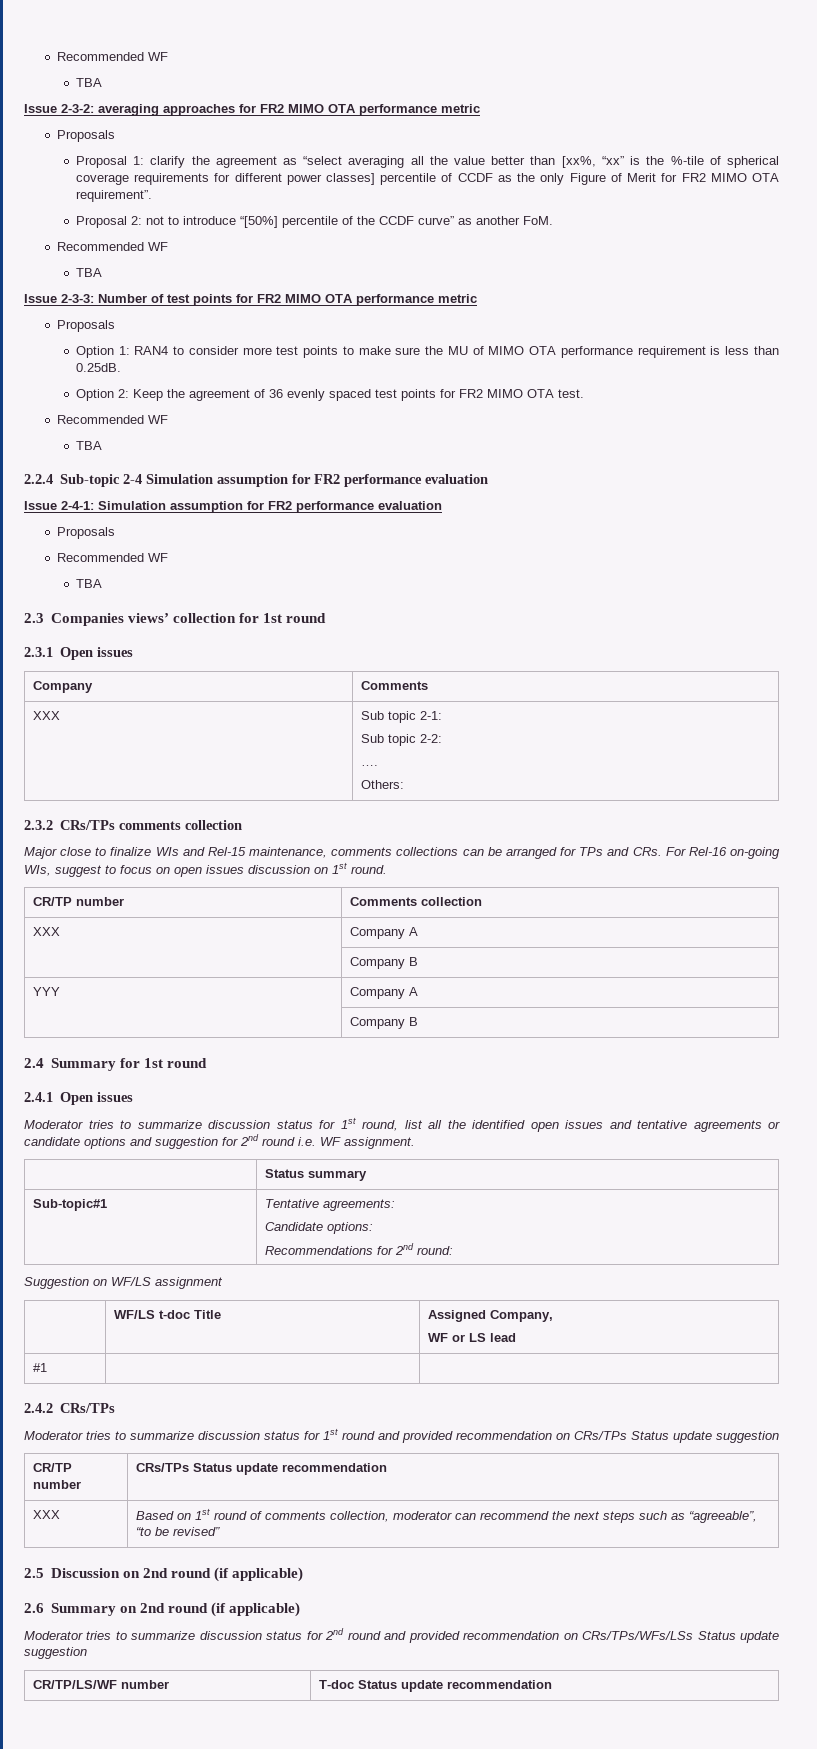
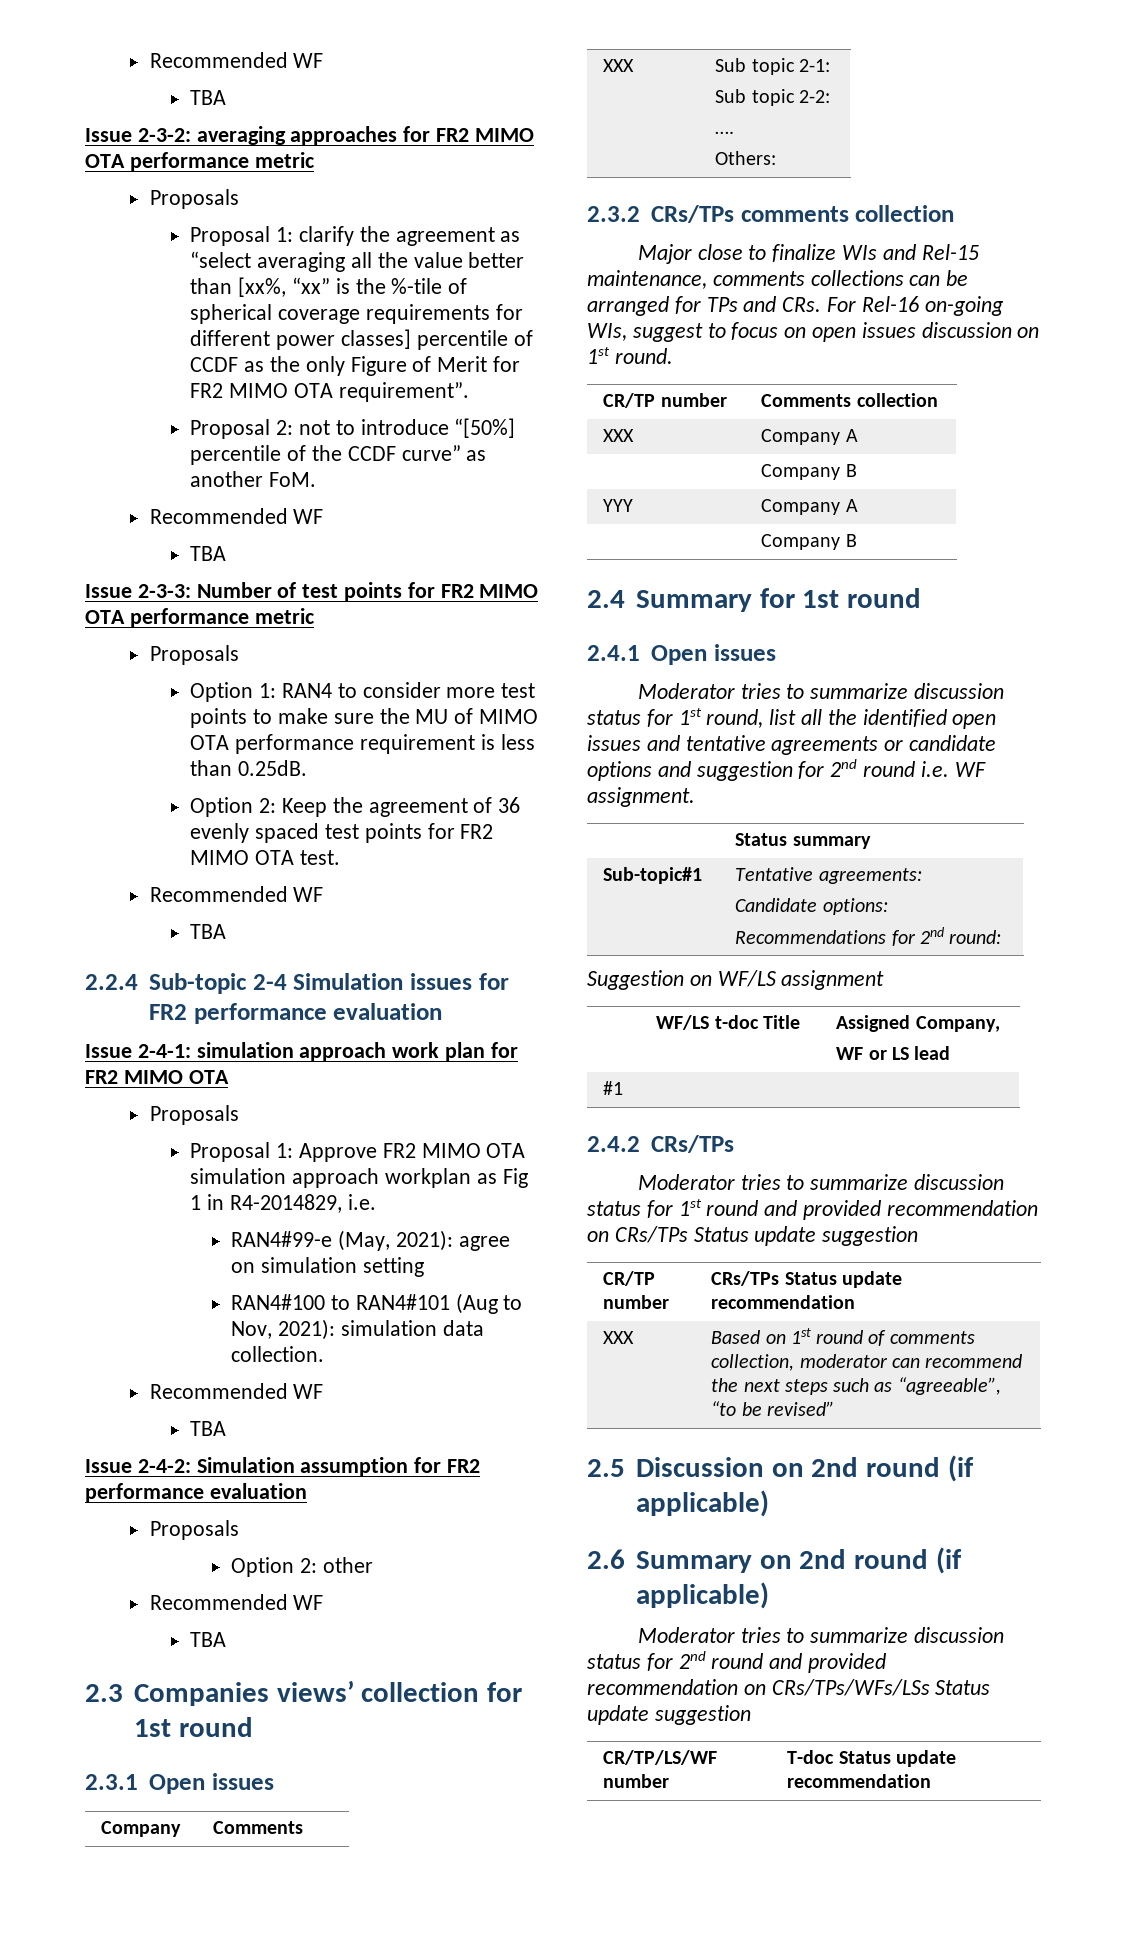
[216,474,288,487] assumption -> [410,973,472,990] issues
(94, 505) none -> [196,1042,518,1061] [85,1070,229,1084] [149,1105,239,1125] [190,1142,526,1162] [190,1168,528,1188] [190,1194,376,1213] [231,1230,510,1251] [231,1257,424,1277] [231,1293,523,1314] [231,1319,484,1340] [231,1346,325,1362] [149,1383,324,1399] [190,1421,227,1436] [85,1459,191,1473] simulation approach work plan for FR2 MIMO OTA // Proposals // Proposal 1: Approve FR2 MIMO OTA simulation approach workplan as Fig 1 in R4-2014829, i.e. // RAN4#99-e (May, 2021): agree on simulation setting // RAN4#100 to RAN4#101 (Aug to Nov, 2021): simulation data collection. // Recommended WF // TBA // Issue 2-4-2:
(116, 533) none -> [231,1557,373,1577] // Option 2: other

